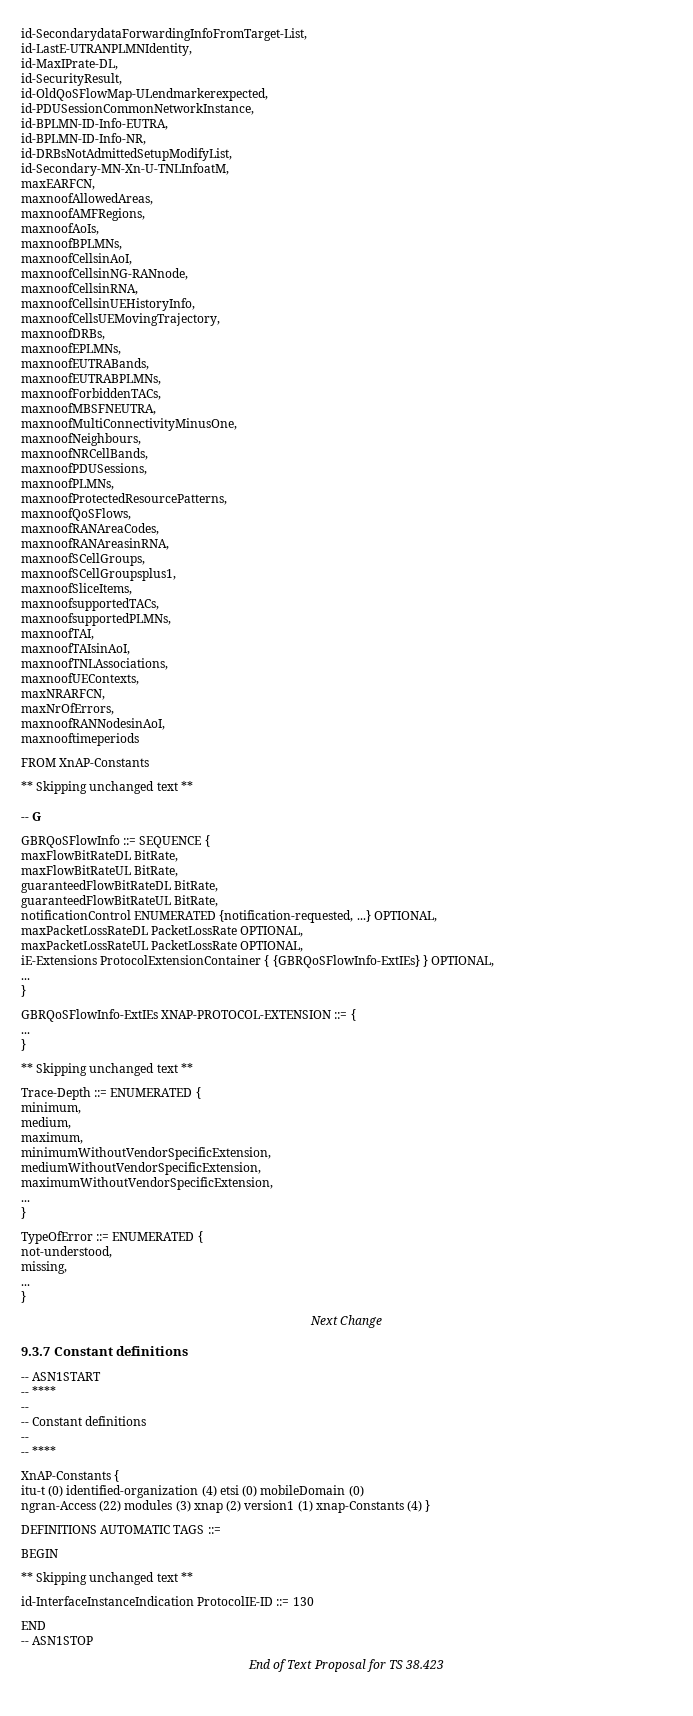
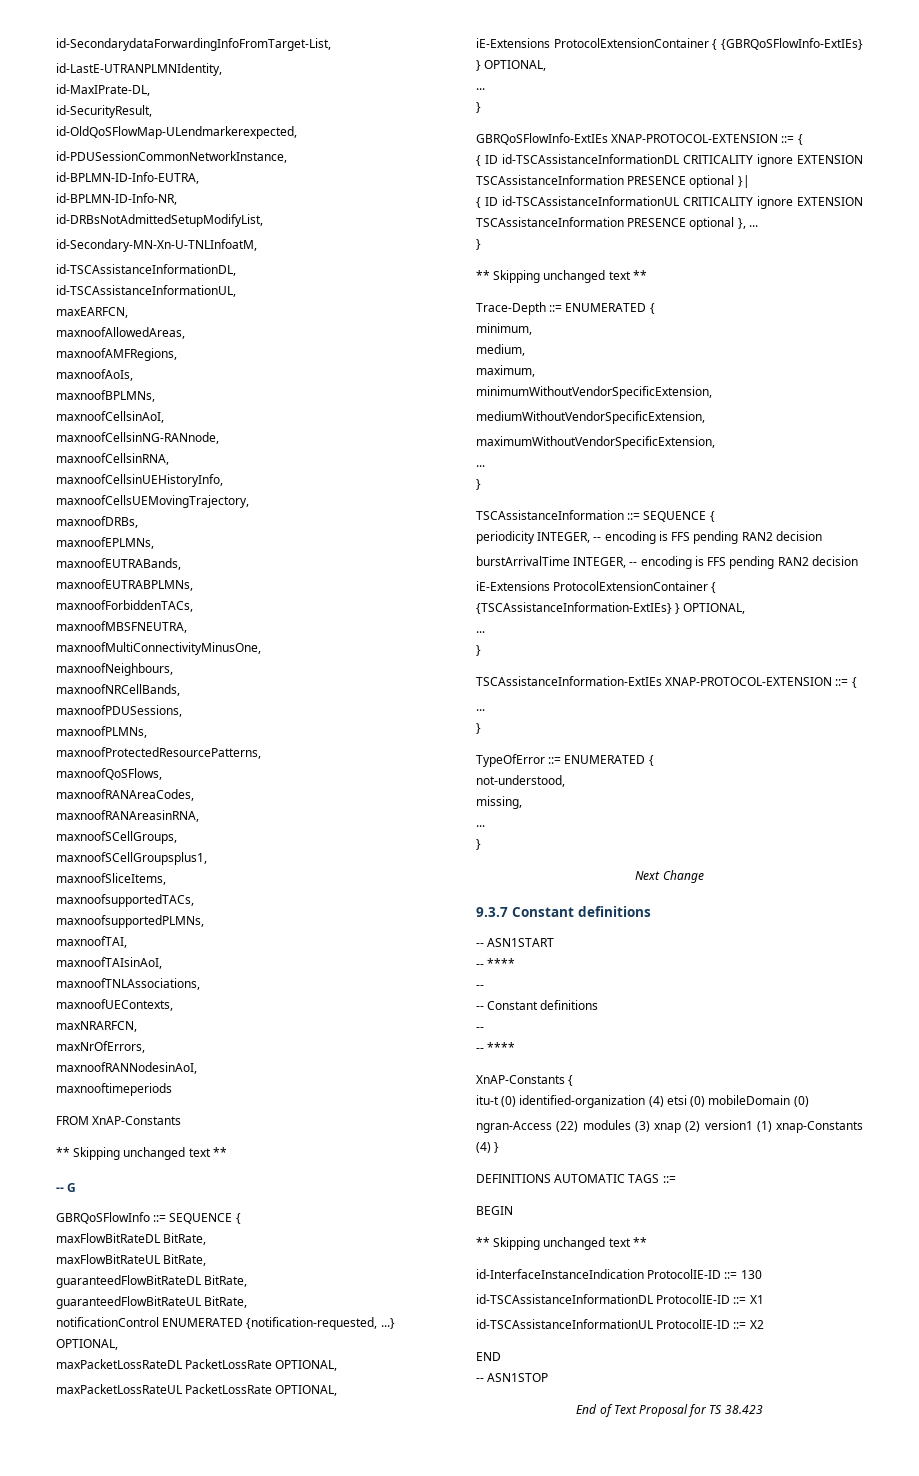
(229, 169) none -> [56,264,236,276] [56,285,236,297] // id-TSCAssistanceInformationDL, // id-TSCAssistanceInformationUL,
(356, 1015) none -> [476,154,863,167] [476,175,750,188] [476,196,863,209] [476,217,746,230] { ID id-TSCAssistanceInformationDL CRITICALITY ignore EXTENSION TSCAssistanceInformation PRESENCE optional }| // { ID id-TSCAssistanceInformationUL CRITICALITY ignore EXTENSION TSCAssistanceInformation PRESENCE optional },
(26, 1213) none -> [476,510,715,522] [476,531,822,544] [476,556,858,569] [476,581,717,593] [476,602,746,614] [476,631,485,633] [476,645,481,656] [476,676,857,688] [476,709,485,711] [476,723,481,734] // TSCAssistanceInformation ::= SEQUENCE { // periodicity INTEGER, -- encoding is FFS pending RAN2 decision // burstArrivalTime INTEGER, -- encoding is FFS pending RAN2 decision // iE-Extensions ProtocolExtensionContainer { {TSCAssistanceInformation-ExtIEs} } OPTIONAL, // ... // } // TSCAssistanceInformation-ExtIEs XNAP-PROTOCOL-EXTENSION ::= { // ... // }
(314, 1601) none -> [476,1294,764,1304] [476,1319,764,1329] // id-TSCAssistanceInformationDL ProtocolIE-ID ::= X1 // id-TSCAssistanceInformationUL ProtocolIE-ID ::= X2

